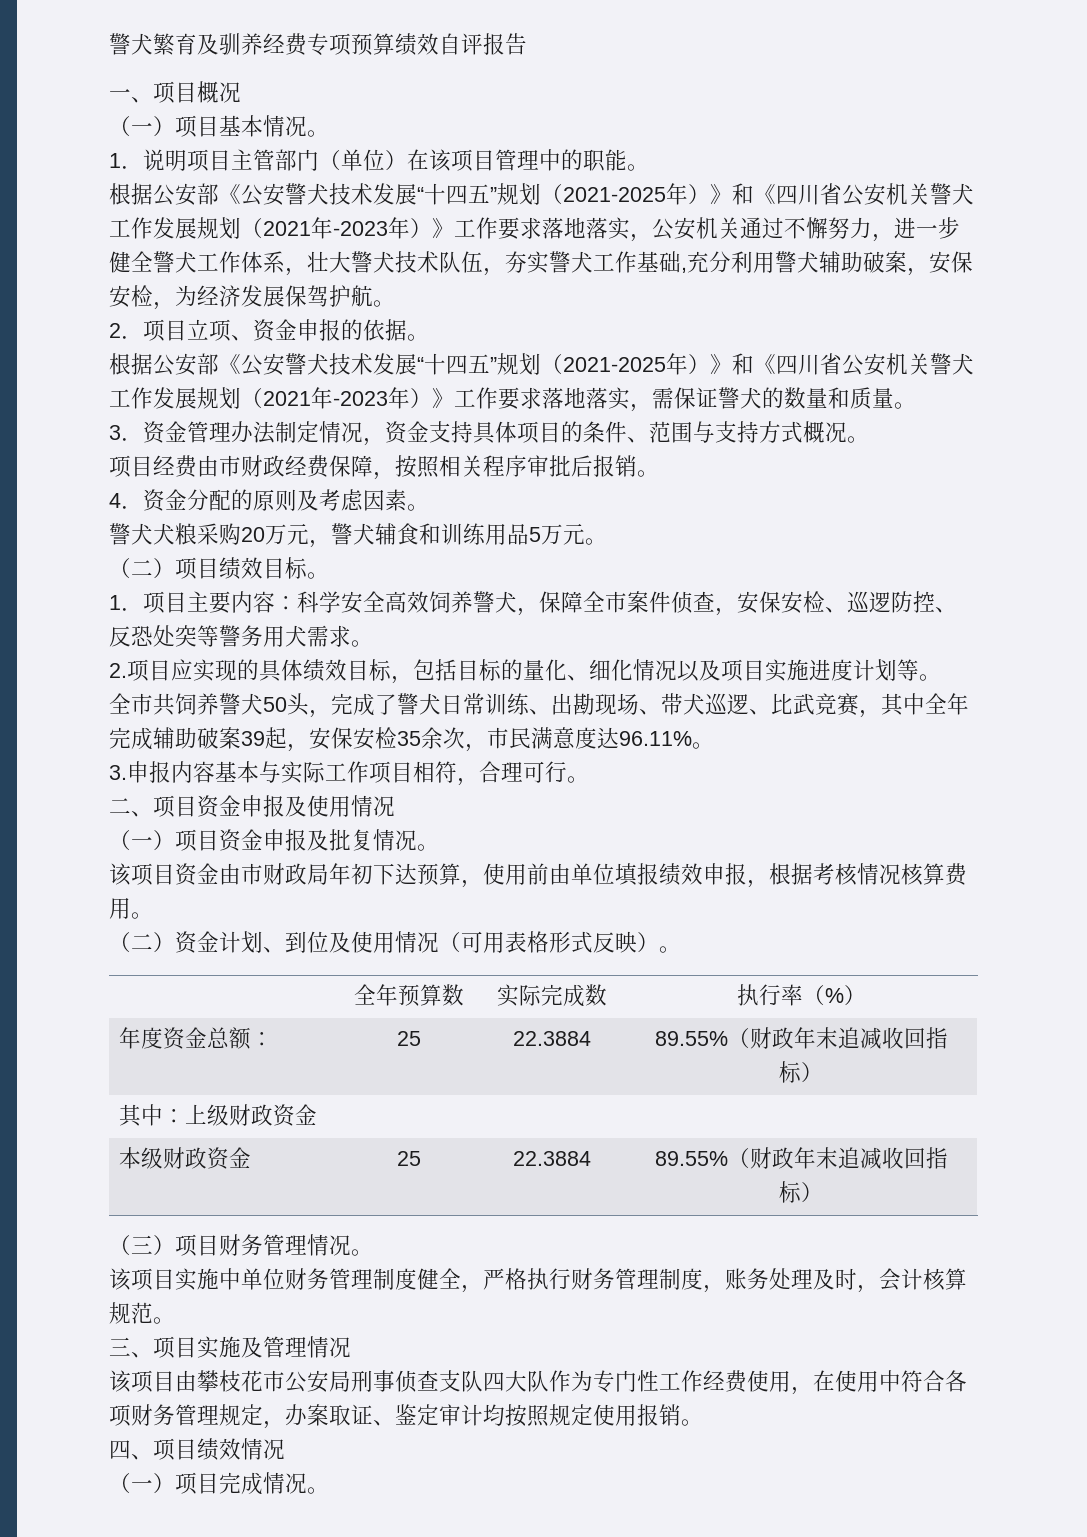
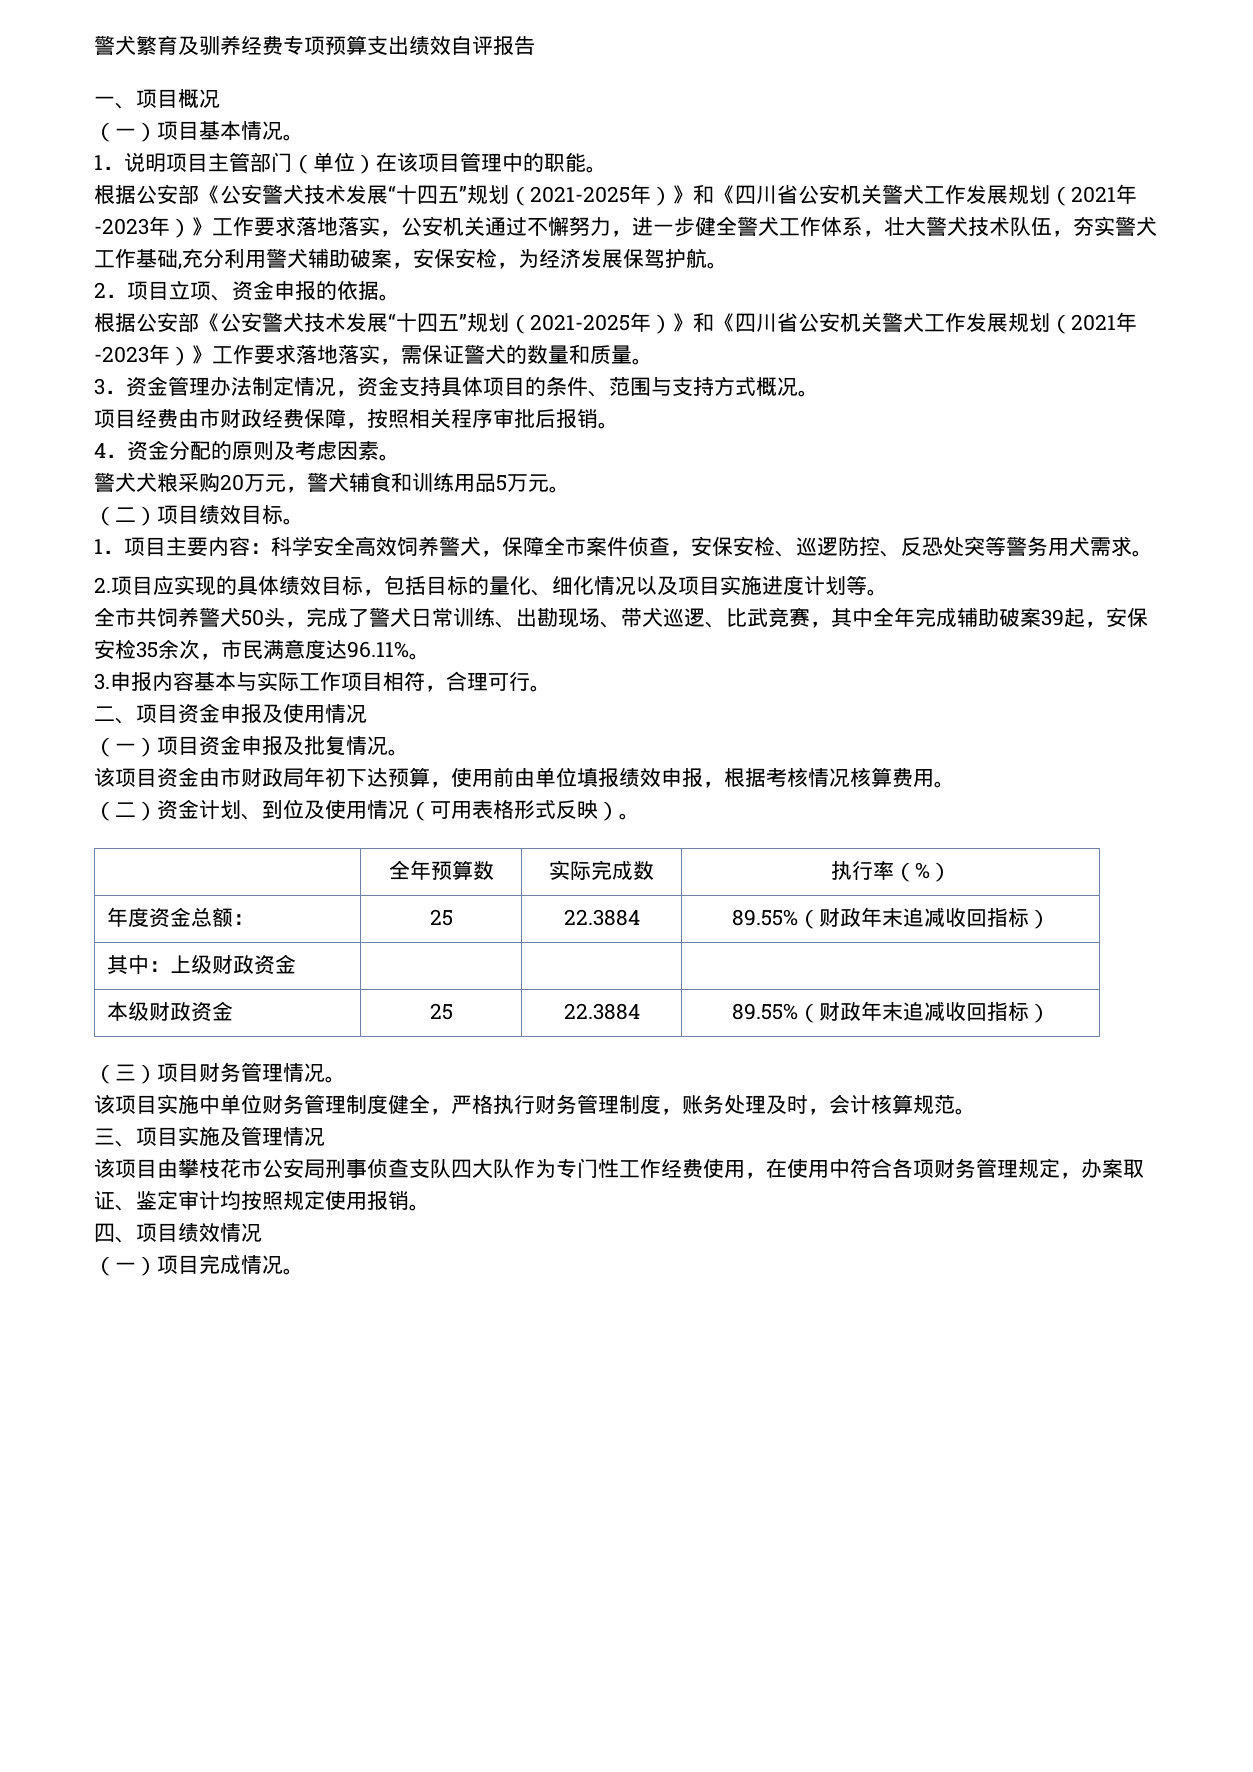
(395, 44) none -> [367,36,409,55] 支出

